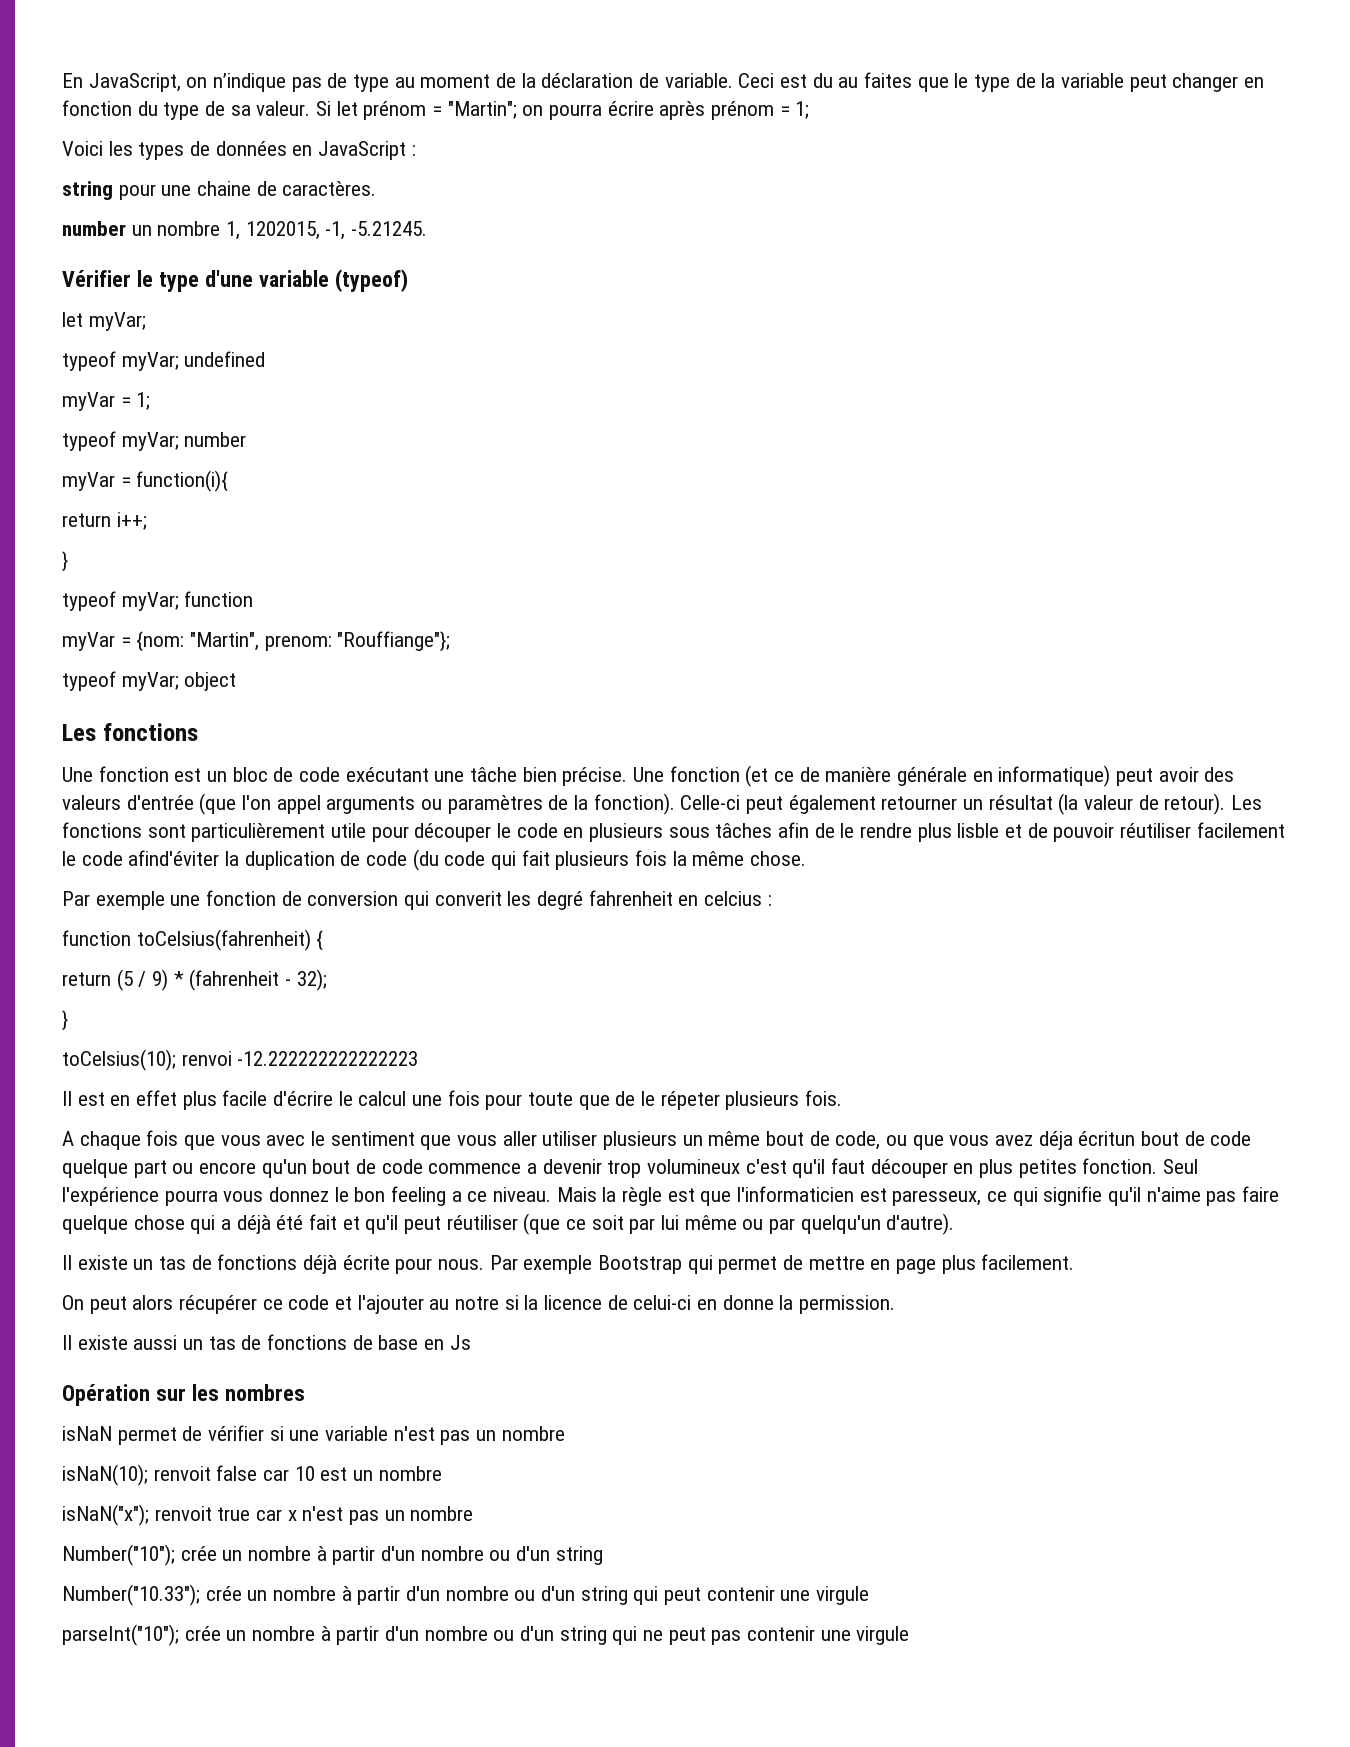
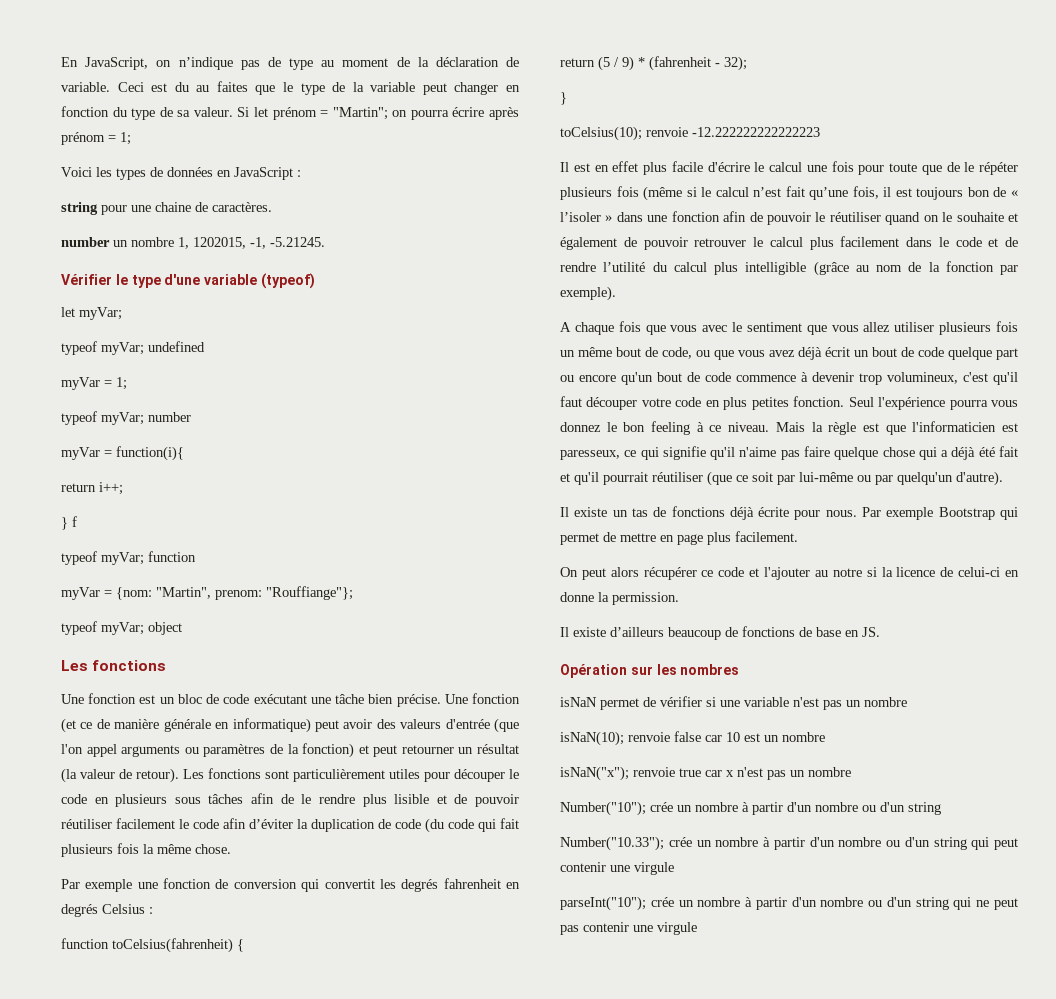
(68, 561) none -> [72,516,77,527] f
[593,793,876,815] fonction). Celle-ci peut également -> [302,743,398,758] fonction) et peut
[331,823,367,838] utile -> [389,769,420,779] utiles
[957,823,1000,838] lisble -> [394,794,430,804] lisible
[128,850,220,866] afind'éviter -> [223,818,293,829] afin d’éviter
[434,890,763,910] converit les degré fahrenheit en celcius -> [324,878,520,892] [61,904,145,917] convertit les degrés fahrenheit en degrés Celsius
[181,1051,232,1066] renvoi -> [646,127,688,137] renvoie
[660,1090,843,1110] répeter plusieurs fois. -> [979,162,1018,175] [560,186,1019,201] [560,211,1018,225] [560,236,1018,250] [560,261,1018,276] [560,286,616,301] répéter plusieurs fois (même si le calcul n’est fait qu’une fois, il est toujours bon de « l’isoler » dans une fonction afin de pouvoir le réutiliser quand on le souhaite et également de pouvoir retrouver le calcul plus facilement dans le code et de rendre l’utilité du calcul plus intelligible (grâce au nom de la fonction par exemple).
[502,1131,537,1146] aller -> [863,322,891,332] allez
(678, 1140) none -> [996,321,1018,332] fois
[1038,1131,1136,1150] déja écritun -> [798,347,869,360] déjà écrit un
[527,1163,538,1174] a -> [801,372,808,382] à
[647,1159,741,1174] volumineux -> [887,372,958,384] volumineux,
(948, 1168) none -> [641,397,702,407] votre code
[451,1191,462,1202] a -> [696,422,704,432] à
[404,1216,442,1234] peut -> [603,472,648,485] pourrait
[661,1215,737,1230] lui même -> [799,472,853,482] lui-même
[133,1335,236,1350] aussi un tas -> [610,627,721,640] d’ailleurs beaucoup
[449,1335,471,1350] Js -> [862,627,880,637] JS.
[153,1466,211,1481] renvoit -> [628,732,670,742] renvoie
[154,1506,212,1521] renvoit -> [633,767,675,777] renvoie

